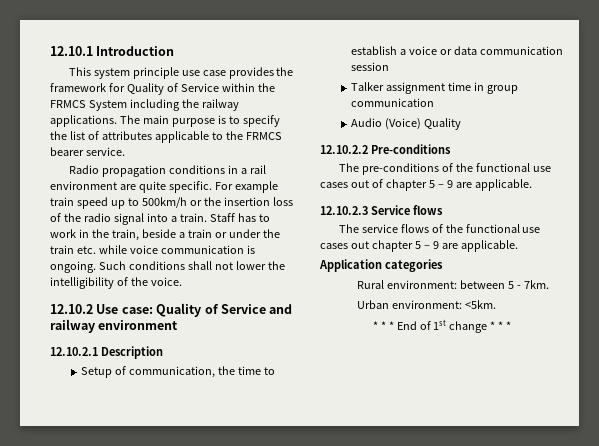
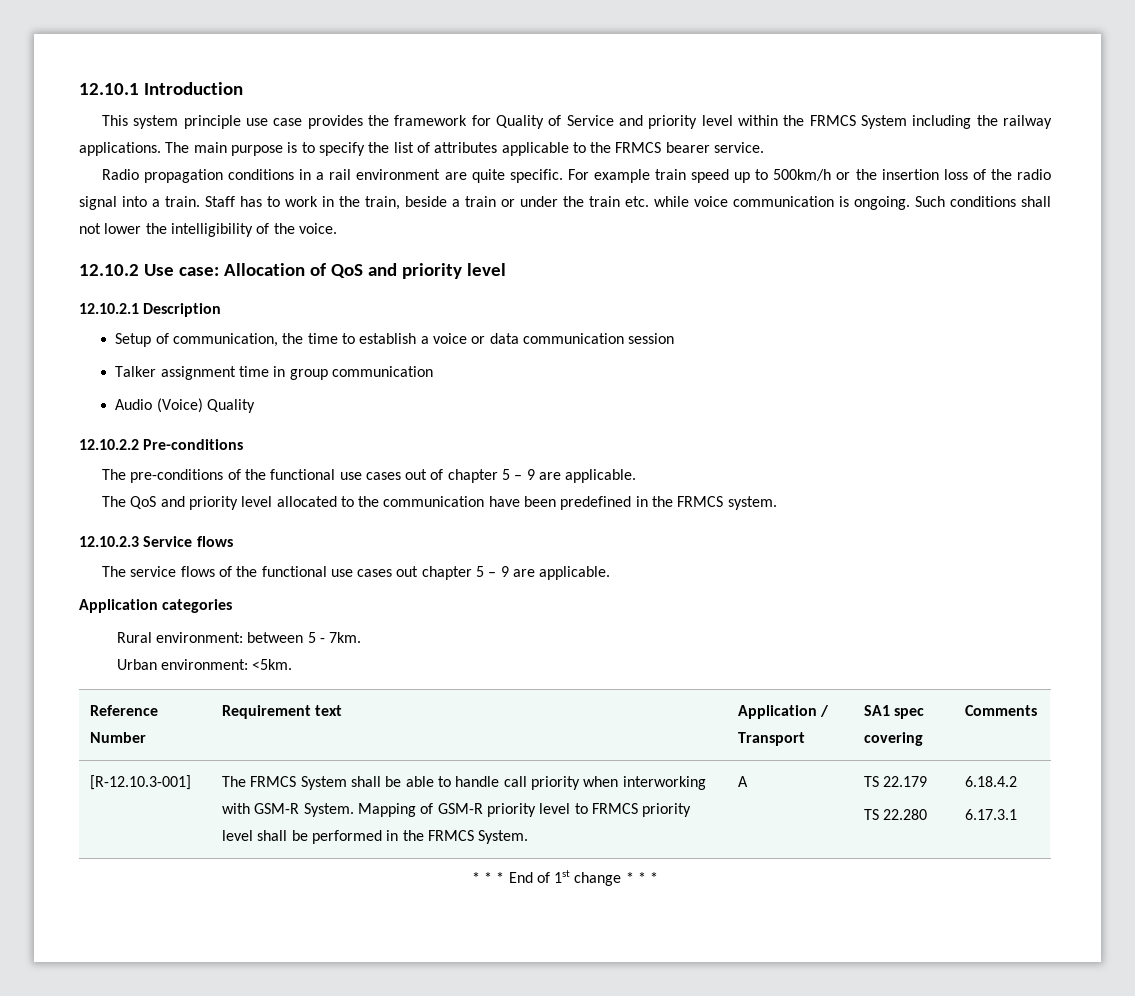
(219, 87) none -> [618,115,733,129] and priority level
[156,303,293,317] [50,319,179,333] Quality of Service and railway environment -> [223,263,506,279] Allocation of QoS and priority level
(532, 185) none -> [101,496,777,510] // The QoS and priority level allocated to the communication have been predefined in the FRMCS system.
(497, 304) none -> [90,705,159,716] [90,732,147,743] [222,705,343,719] [738,705,830,719] [738,732,806,746] [864,705,925,719] [864,732,924,746] [965,705,1038,716] [90,775,192,790] [222,776,706,790] [222,803,692,817] [222,830,529,844] [738,776,749,787] [864,776,928,787] [864,809,928,820] [965,776,1018,787] [965,809,1018,820] // Reference Number | Requirement text | Application / Transport | SA1 spec covering | Comments // [R-12.10.3-001] | The FRMCS System shall be able to handle call priority when interworking with GSM-R System. Mapping of GSM-R priority level to FRMCS priority level shall be performed in the FRMCS System. | A | TS 22.179 // TS 22.280 | 6.18.4.2 // 6.17.3.1

